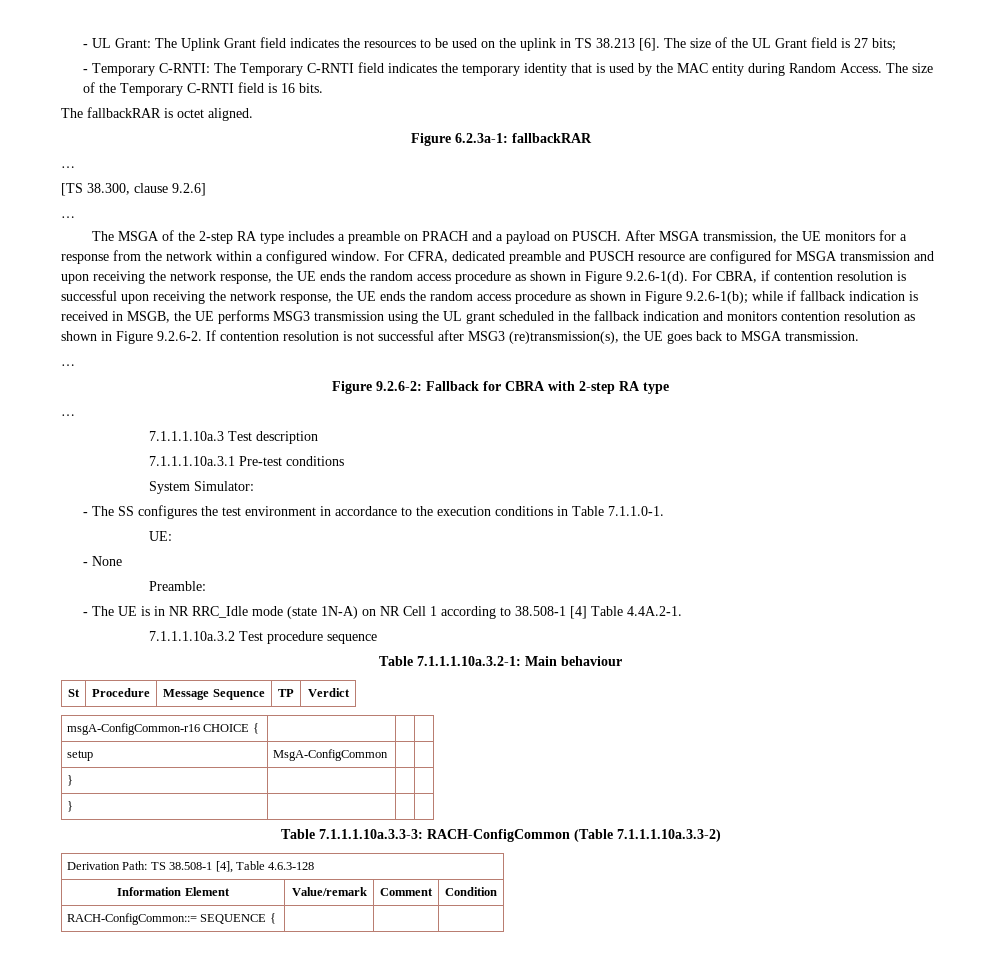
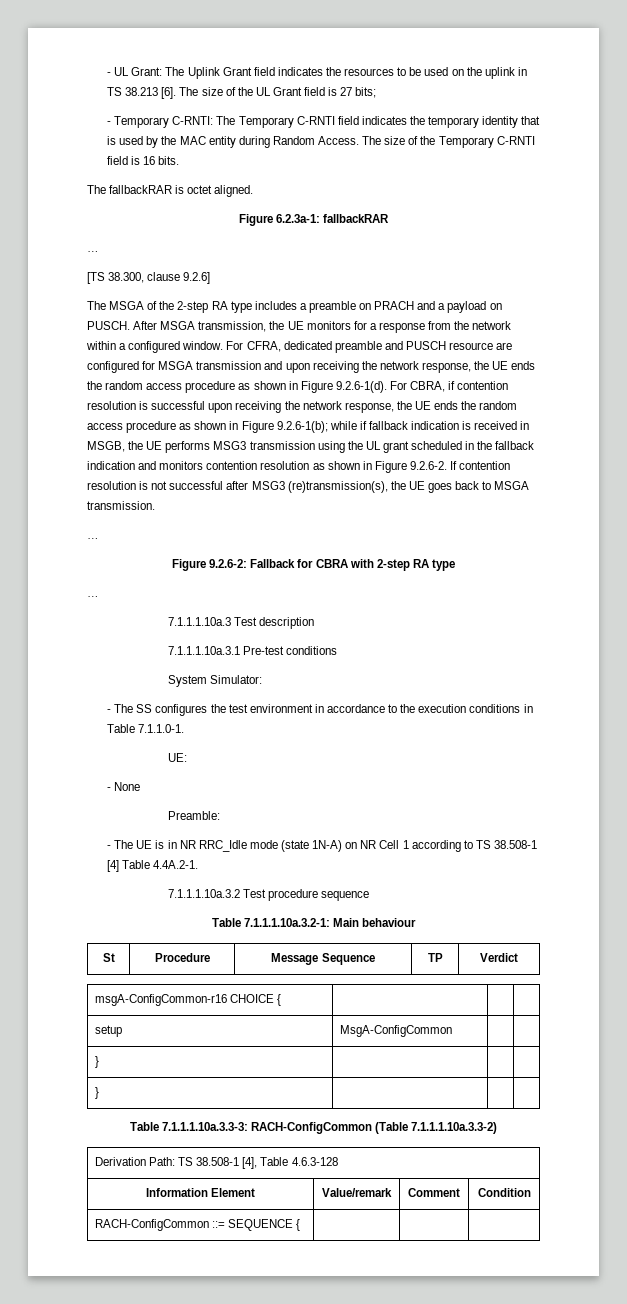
[61,216,75,218] // … -> (211, 278) none
(512, 611) none -> [475,840,491,849] TS
[67,913,198,925] RACH-ConfigCommon::= -> [94,1219,226,1231] RACH-ConfigCommon ::=

